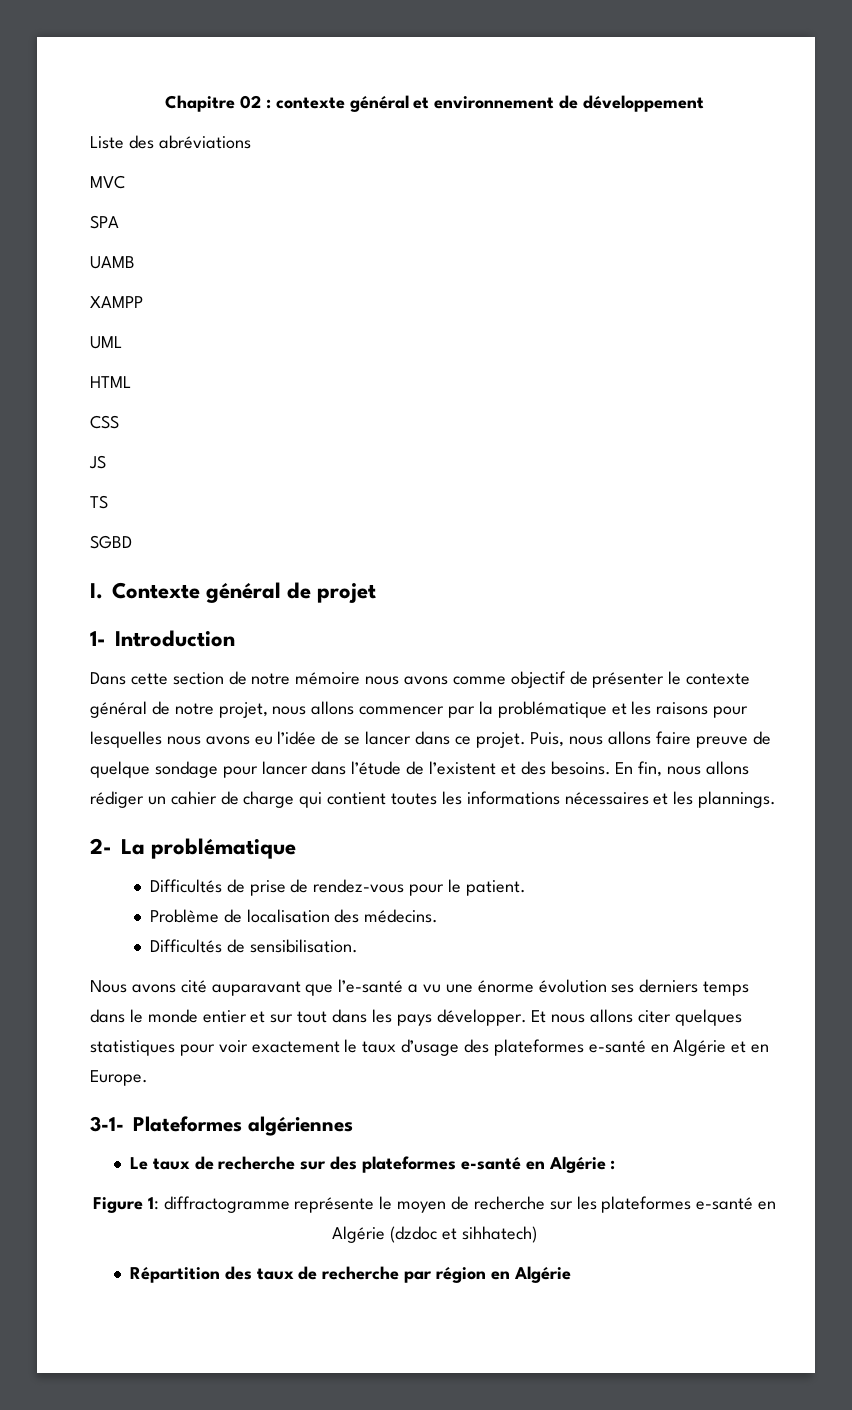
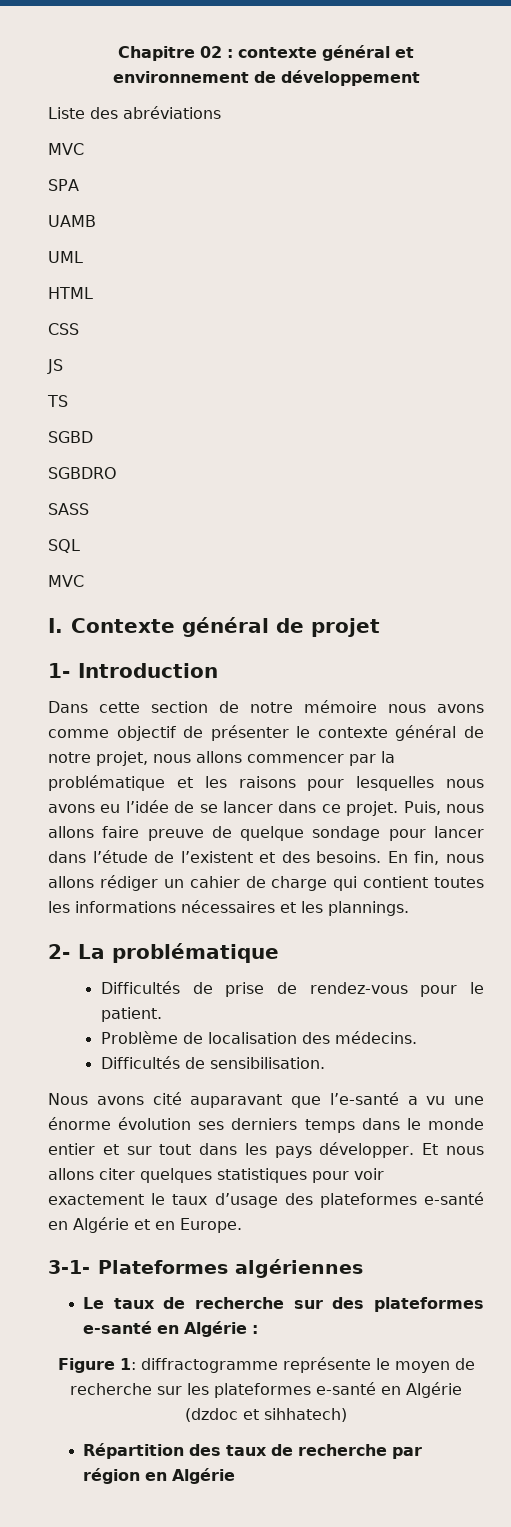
[90,296,143,308] // XAMPP -> (96, 221) none
(132, 542) none -> [48,467,117,479] [48,503,89,515] [48,539,80,553] [48,575,84,587] // SGBDRO // SASS // SQL // MVC

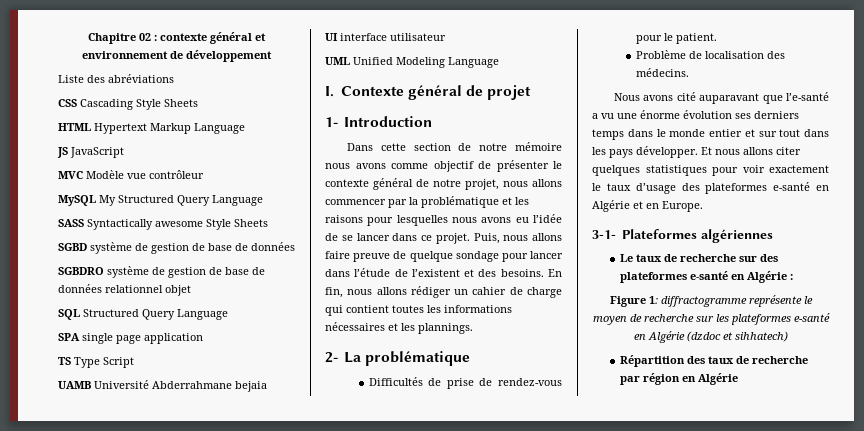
[48,143,84,155] [48,179,79,191] [48,215,96,227] [48,251,83,263] [48,287,93,299] [48,323,79,335] [47,359,63,374] [47,395,68,407] [48,431,93,443] [48,467,117,479] [48,503,89,515] [48,539,80,553] [48,575,84,587] MVC // SPA // UAMB // UML // HTML // CSS // JS // TS // SGBD // SGBDRO // SASS // SQL // MVC -> [58,99,198,110] [58,123,245,134] [57,147,124,158] [58,170,204,179] [58,195,263,206] [58,219,268,230] [58,242,295,254] [58,266,265,278] [58,284,191,296] [58,309,228,320] [58,333,203,344] [58,357,134,368] [58,380,267,392] [325,33,446,41] [325,57,499,68] CSS Cascading Style Sheets // HTML Hypertext Markup Language // JS JavaScript // MVC Modèle vue contrôleur // MySQL My Structured Query Language // SASS Syntactically awesome Style Sheets // SGBD système de gestion de base de données // SGBDRO système de gestion de base de données relationnel objet // SQL Structured Query Language // SPA single page application // TS Type Script // UAMB Université Abderrahmane bejaia // UI interface utilisateur // UML Unified Modeling Language
[100,1056,325,1069] // Difficultés de sensibilisation. -> (689, 72) none

